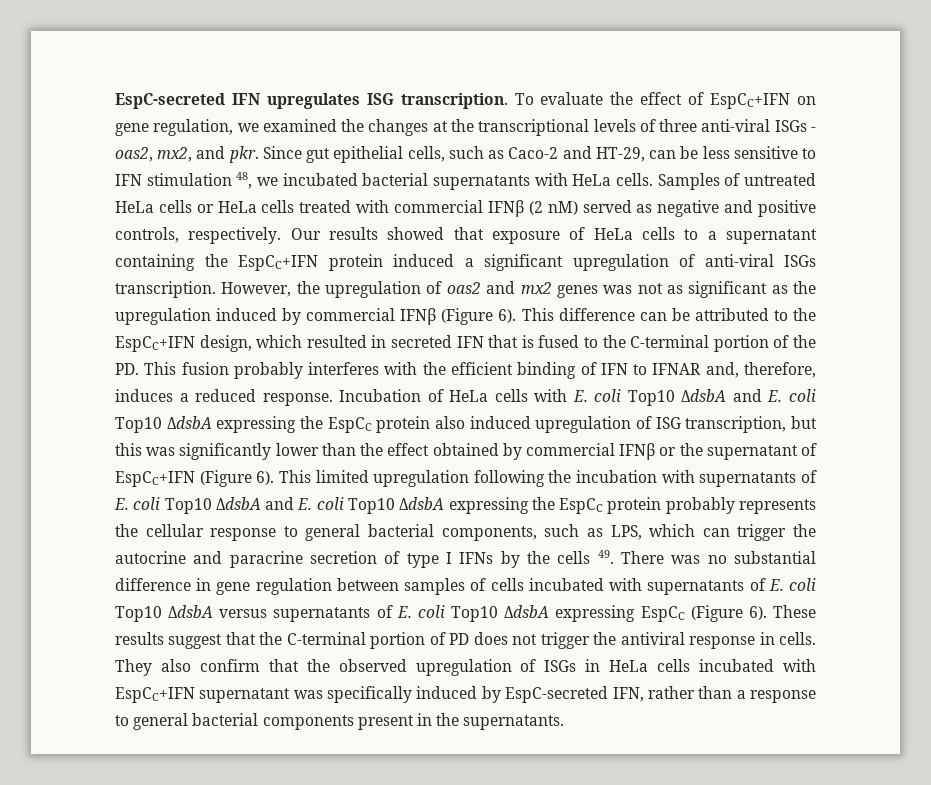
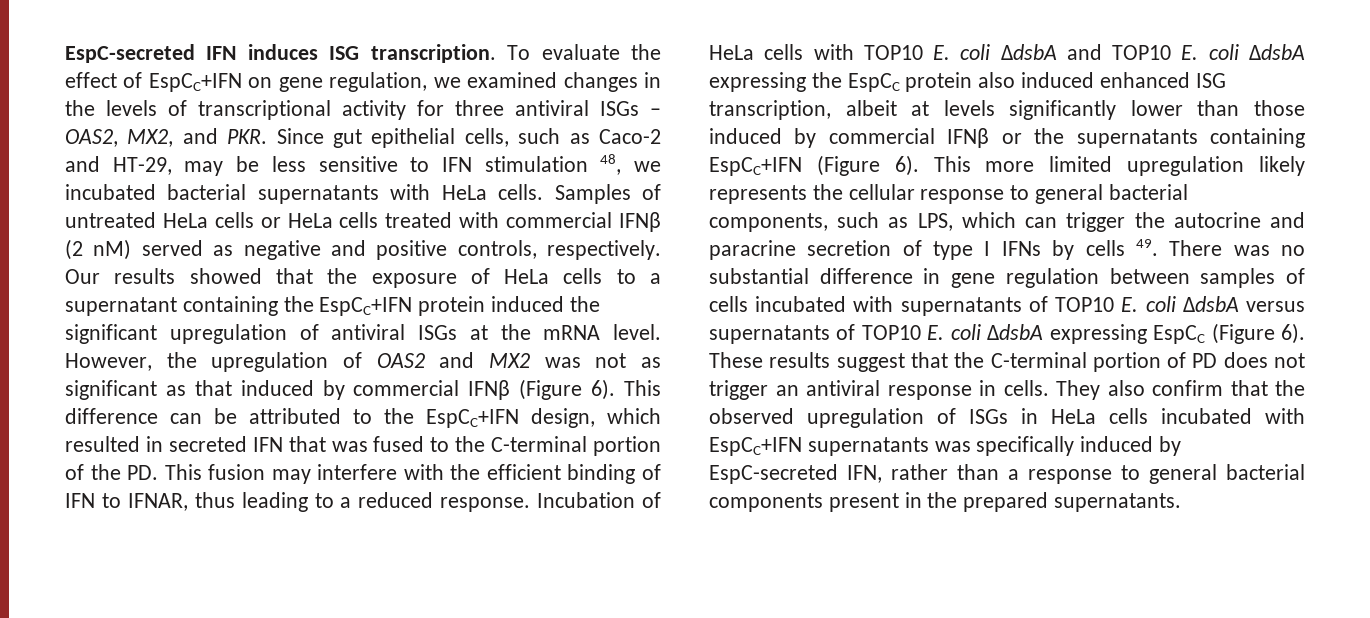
[266,93,360,109] upregulates -> [247,44,318,60] induces
[341,119,817,136] [115,146,259,163] the changes at the transcriptional levels of three anti-viral ISGs - oas2, mx2, and pkr. -> [563,72,662,92] [65,100,661,120] [65,128,268,147] changes in the levels of transcriptional activity for three antiviral ISGs – OAS2, MX2, and PKR.
[649,150,677,159] can -> [184,161,224,176] may
(484, 233) none -> [327,268,358,284] the
[464,258,474,267] a -> [569,296,600,312] the
[704,254,816,267] [115,281,598,298] anti-viral ISGs transcription. However, the upregulation of oas2 and mx2 genes -> [331,324,661,340] [65,352,531,372] antiviral ISGs at the mRNA level. However, the upregulation of OAS2 and MX2
[793,281,816,294] [115,308,211,325] the upregulation -> [194,380,232,396] that
[521,335,534,348] is -> [331,441,368,452] was
[233,362,380,379] probably interferes -> [271,464,398,484] may interfere
[652,362,817,378] [115,389,173,402] IFNAR and, therefore, induces -> [127,492,334,512] IFNAR, thus leading to
[572,389,816,406] [115,417,162,433] E. coli Top10 ΔdsbA and E. coli Top10 -> [863,44,1239,60] TOP10 E. coli ΔdsbA and TOP10 E. coli
[535,416,817,433] [115,443,499,460] upregulation of ISG transcription, but this was significantly lower than the effect obtained -> [1099,72,1226,88] [709,100,1305,120] [709,128,782,144] enhanced ISG transcription, albeit at levels significantly lower than those induced
[706,443,817,460] supernatant of -> [1076,128,1305,148] supernatants containing
(311, 476) none -> [985,161,1035,172] more
[473,470,817,487] [114,497,735,514] following the incubation with supernatants of E. coli Top10 ΔdsbA and E. coli Top10 ΔdsbA expressing the EspCC protein probably -> [1259,156,1305,176] likely
[526,551,550,564] the -> (1075, 250) none
[768,578,817,591] [115,606,162,622] E. coli Top10 -> [1055,296,1176,312] TOP10 E. coli
[396,605,499,622] E. coli Top10 -> [861,324,981,340] TOP10 E. coli
[593,632,617,645] the -> [775,385,799,396] an
[199,688,291,703] supernatant -> [807,437,929,456] supernatants
(460, 719) none -> [963,492,1049,512] prepared

